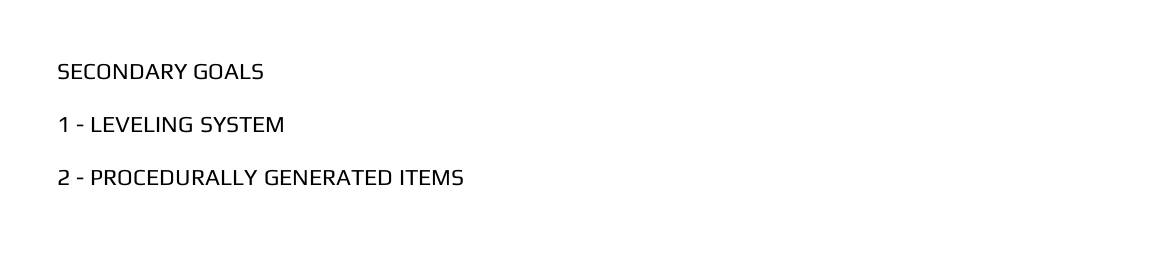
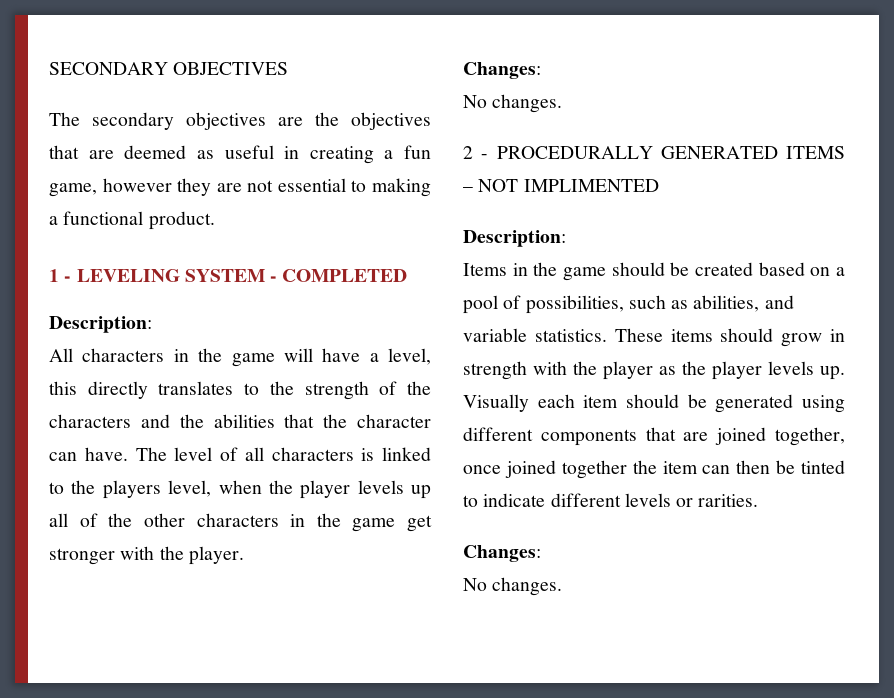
[193,63,265,80] [57,116,285,133] GOALS // 1 - LEVELING SYSTEM -> [173,62,289,75] [49,112,431,130] [49,145,431,164] [49,178,431,197] [49,211,215,230] [49,269,408,282] [49,316,152,333] [49,348,431,367] [49,381,431,400] [49,414,431,428] [49,447,431,461] [49,480,431,499] [49,513,432,532] [49,546,244,565] [463,62,541,79] [463,94,563,113] OBJECTIVES // The secondary objectives are the objectives that are deemed as useful in creating a fun game, however they are not essential to making a functional product. // 1 - LEVELING SYSTEM - COMPLETED // Description: // All characters in the game will have a level, this directly translates to the strength of the characters and the abilities that the character can have. The level of all characters is linked to the players level, when the player levels up all of the other characters in the game get stronger with the player. // Changes: // No changes.
(464, 177) none -> [463,179,659,192] [463,230,566,247] [463,262,845,281] [463,295,794,314] [463,328,845,347] [463,361,845,380] [463,394,845,413] [463,427,845,446] [463,460,845,479] [463,493,759,507] [463,545,541,562] [463,577,563,596] – NOT IMPLIMENTED // Description: // Items in the game should be created based on a pool of possibilities, such as abilities, and variable statistics. These items should grow in strength with the player as the player levels up. Visually each item should be generated using different components that are joined together, once joined together the item can then be tinted to indicate different levels or rarities. // Changes: // No changes.

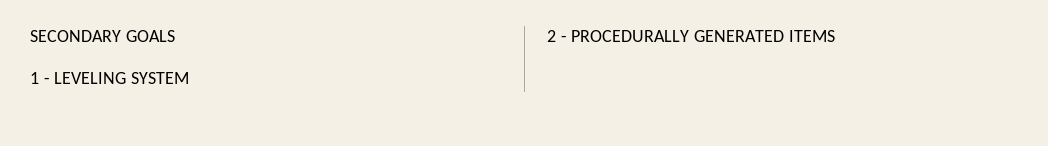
[173,62,289,75] [49,112,431,130] [49,145,431,164] [49,178,431,197] [49,211,215,230] [49,269,408,282] [49,316,152,333] [49,348,431,367] [49,381,431,400] [49,414,431,428] [49,447,431,461] [49,480,431,499] [49,513,432,532] [49,546,244,565] [463,62,541,79] [463,94,563,113] OBJECTIVES // The secondary objectives are the objectives that are deemed as useful in creating a fun game, however they are not essential to making a functional product. // 1 - LEVELING SYSTEM - COMPLETED // Description: // All characters in the game will have a level, this directly translates to the strength of the characters and the abilities that the character can have. The level of all characters is linked to the players level, when the player levels up all of the other characters in the game get stronger with the player. // Changes: // No changes. -> [125,30,175,42] [30,72,190,84] GOALS // 1 - LEVELING SYSTEM
[463,179,659,192] [463,230,566,247] [463,262,845,281] [463,295,794,314] [463,328,845,347] [463,361,845,380] [463,394,845,413] [463,427,845,446] [463,460,845,479] [463,493,759,507] [463,545,541,562] [463,577,563,596] – NOT IMPLIMENTED // Description: // Items in the game should be created based on a pool of possibilities, such as abilities, and variable statistics. These items should grow in strength with the player as the player levels up. Visually each item should be generated using different components that are joined together, once joined together the item can then be tinted to indicate different levels or rarities. // Changes: // No changes. -> (835, 36) none

